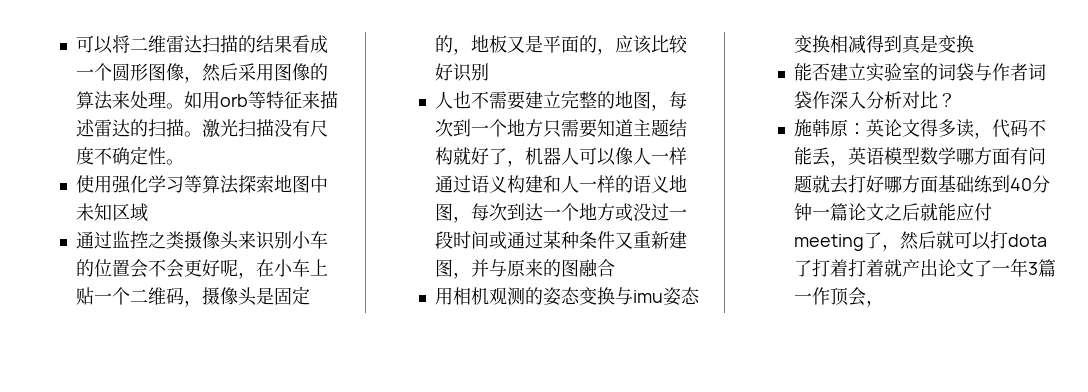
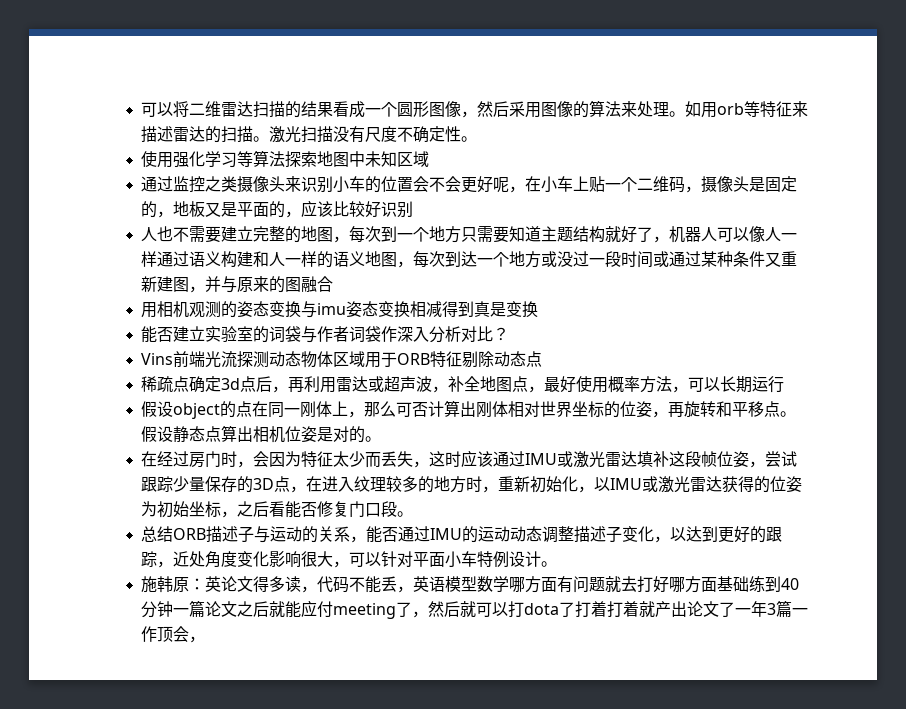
(956, 100) none -> [141,351,543,368] [141,376,785,393] [141,400,797,419] [141,425,382,443] [141,450,798,468] [141,476,803,493] [141,501,414,518] [141,526,783,543] [141,551,558,568] // Vins前端光流探测动态物体区域用于ORB特征剔除动态点 // 稀疏点确定3d点后，再利用雷达或超声波，补全地图点，最好使用概率方法，可以长期运行 // 假设object的点在同一刚体上，那么可否计算出刚体相对世界坐标的位姿，再旋转和平移点。假设静态点算出相机位姿是对的。 // 在经过房门时，会因为特征太少而丢失，这时应该通过IMU或激光雷达填补这段帧位姿，尝试跟踪少量保存的3D点，在进入纹理较多的地方时，重新初始化，以IMU或激光雷达获得的位姿为初始坐标，之后看能否修复门口段。 // 总结ORB描述子与运动的关系，能否通过IMU的运动动态调整描述子变化，以达到更好的跟踪，近处角度变化影响很大，可以针对平面小车特例设计。

